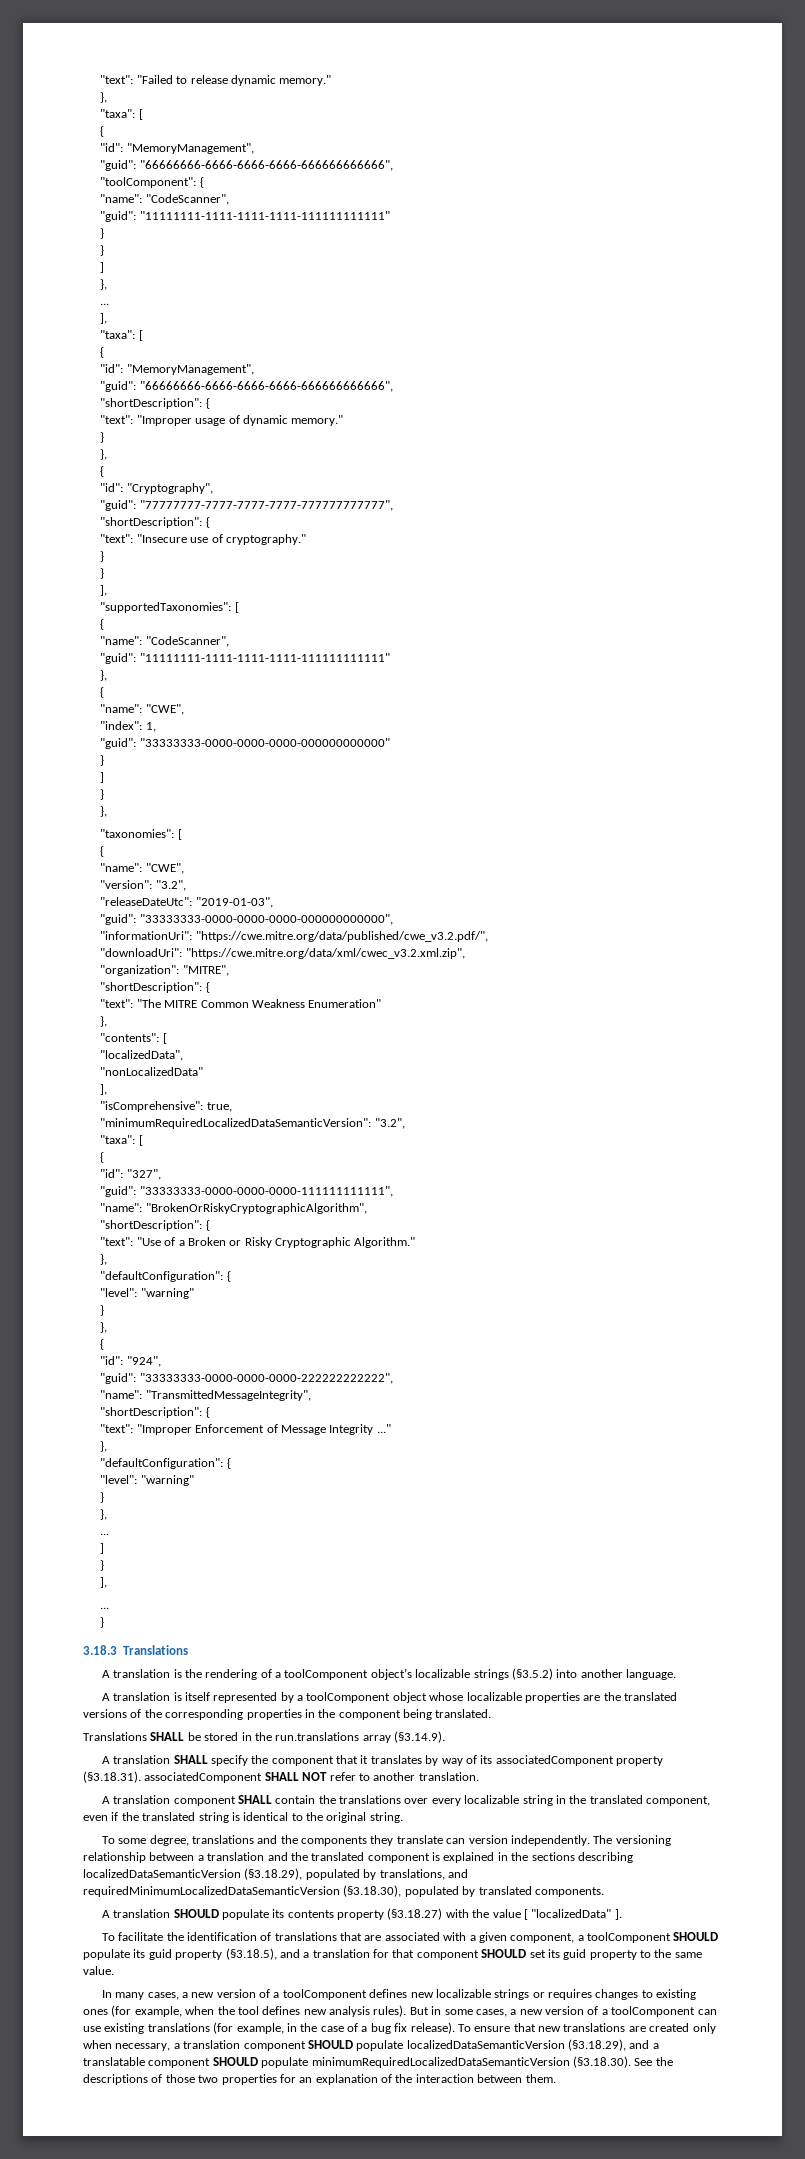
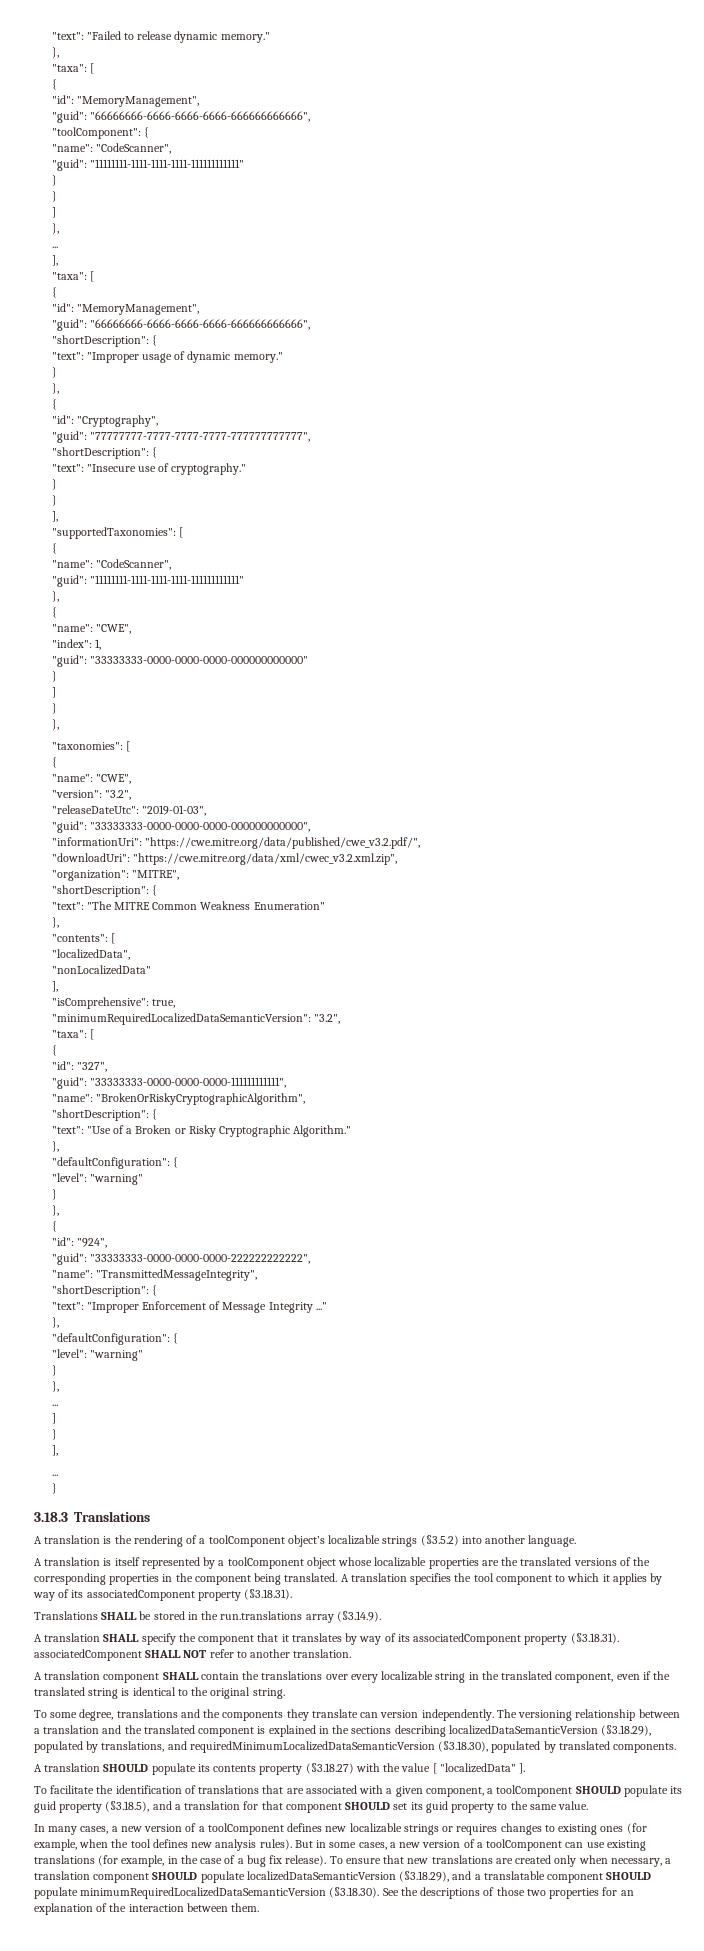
(492, 1713) none -> [340,1573,663,1585] [33,1589,293,1601] A translation specifies the tool component to which it applies by way of its associatedComponent property (§3.18.31).

